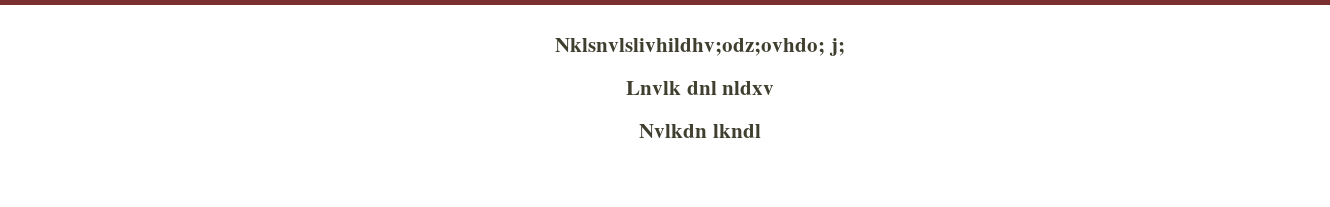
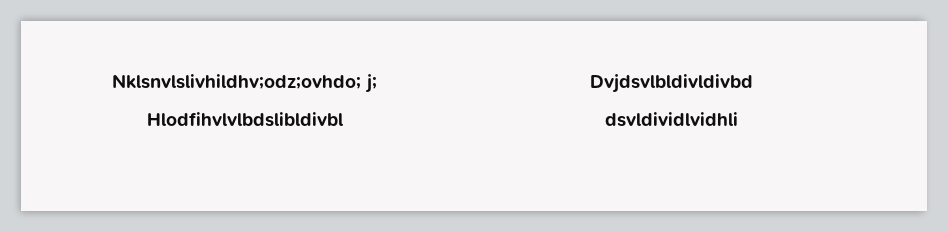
[625,81,775,95] [639,124,761,138] Lnvlk dnl nldxv // Nvlkdn lkndl -> [146,112,344,127] [590,74,753,93] [605,112,738,127] Hlodfihvlvlbdslibldivbl // Dvjdsvlbldivldivbd // dsvldividlvidhli

